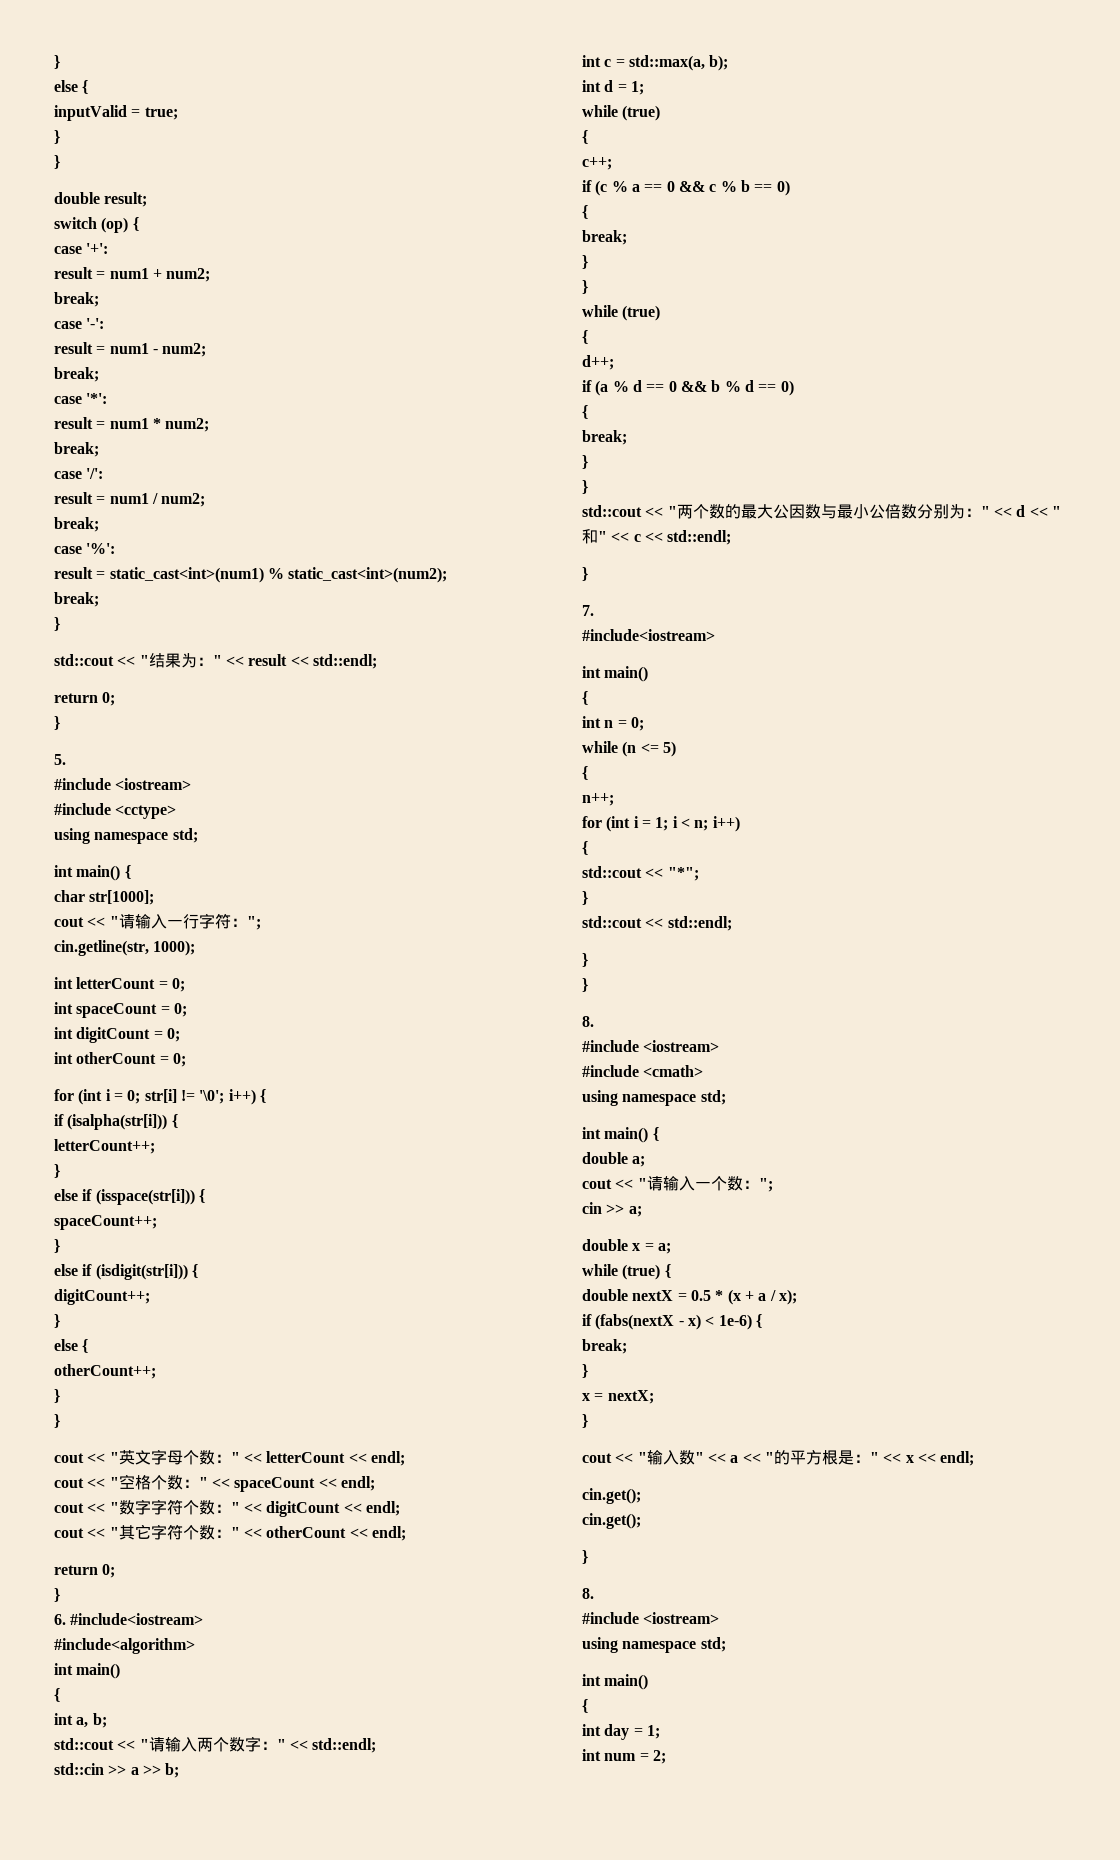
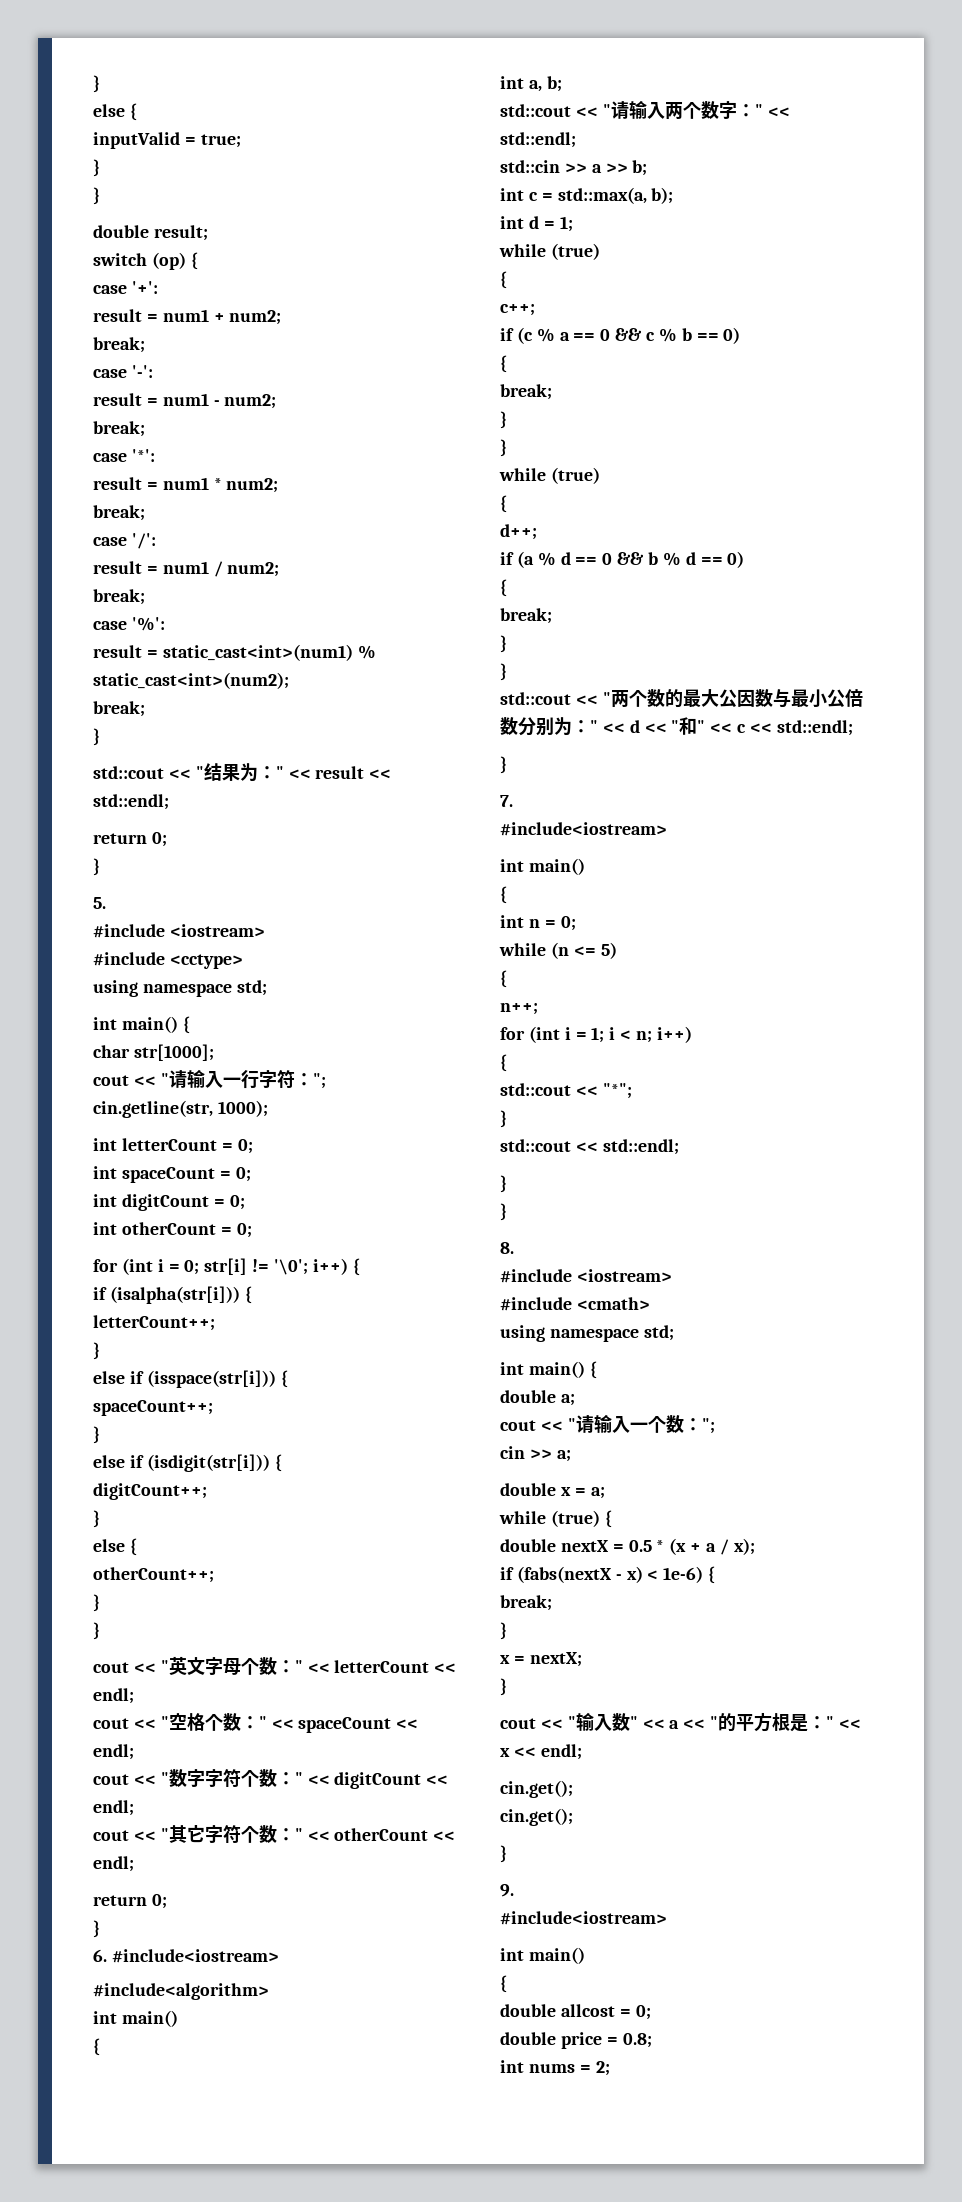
[582,1588,594,1599] [582,1612,720,1624] [582,1637,726,1653] [582,1674,649,1690] [582,1699,588,1713] [582,1724,660,1740] [582,1749,637,1761] 8. // #include <iostream> // using namespace std; // int main() // { // int day = 1; // int num -> [500,1884,514,1897] [500,1911,667,1925] [500,1947,585,1964] [500,1975,507,1993] [500,2004,651,2020] [500,2032,652,2049] [500,2060,575,2073] 9. // #include<iostream> // int main() // { // double allcost = 0; // double price = 0.8; // int nums

